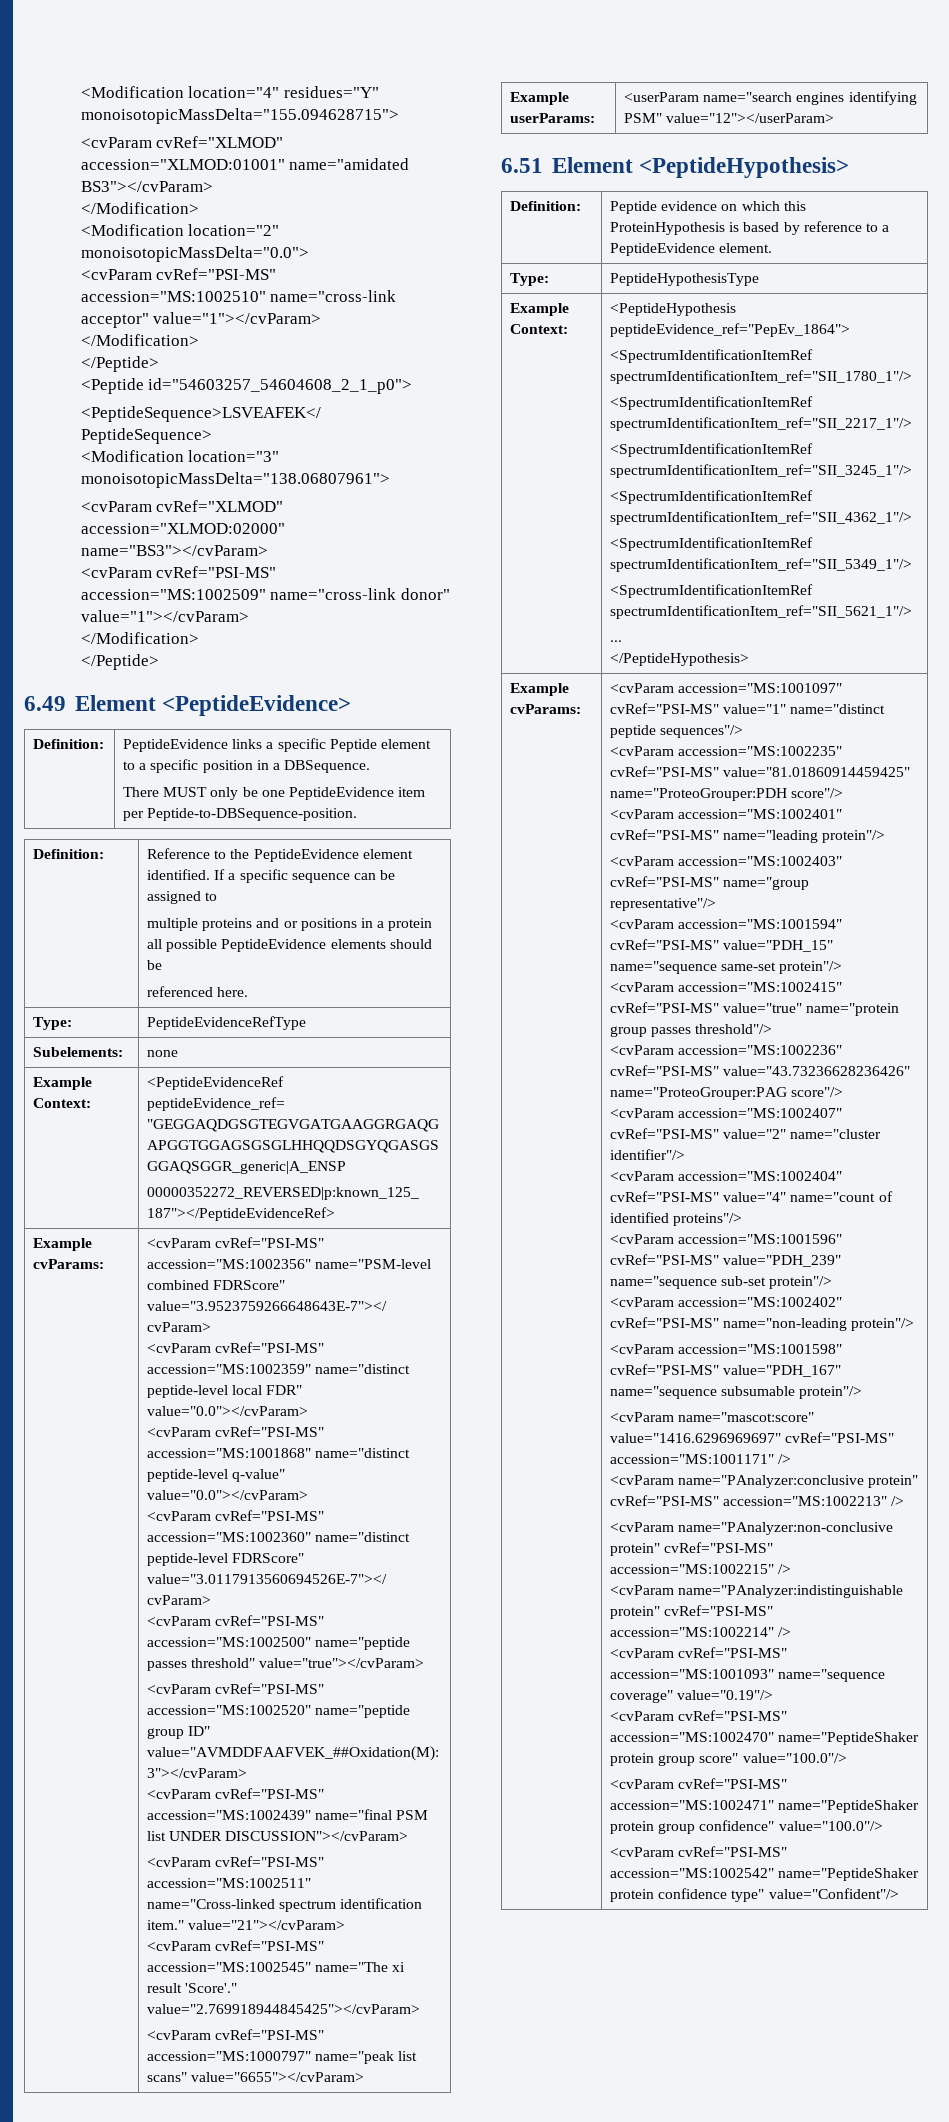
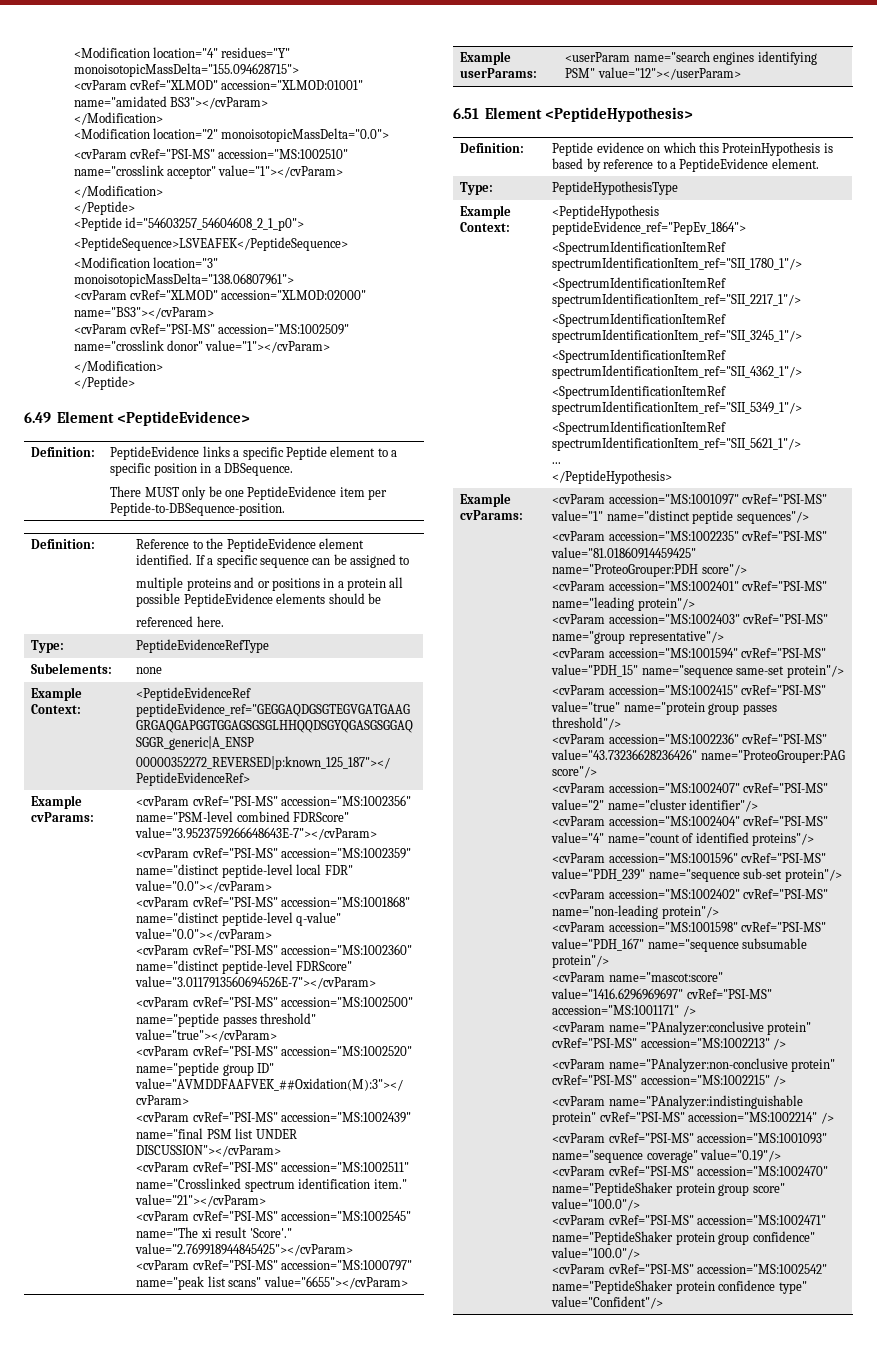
[270,290,397,302] name="cross-link -> [73,165,164,176] name="crosslink
[270,588,397,600] name="cross-link -> [73,340,164,351] name="crosslink
[147,1899,276,1909] name="Cross-linked -> [136,1178,242,1189] name="Crosslinked

